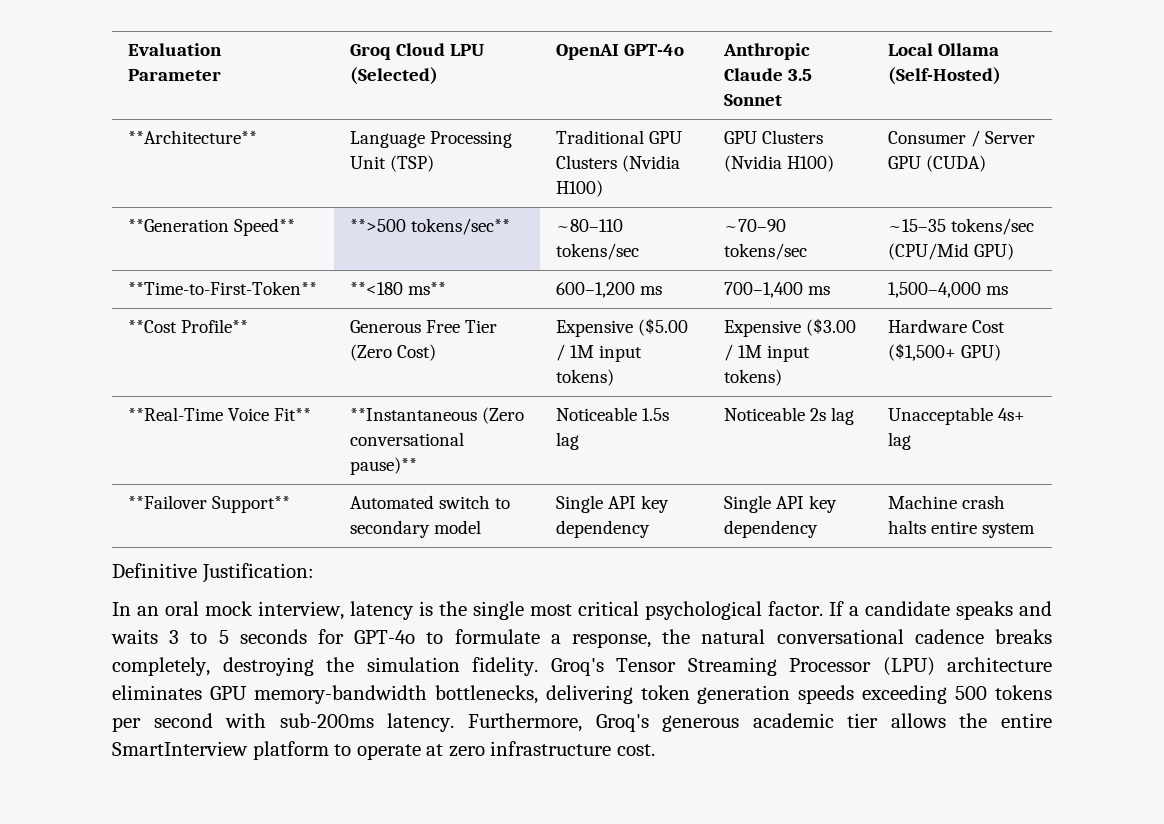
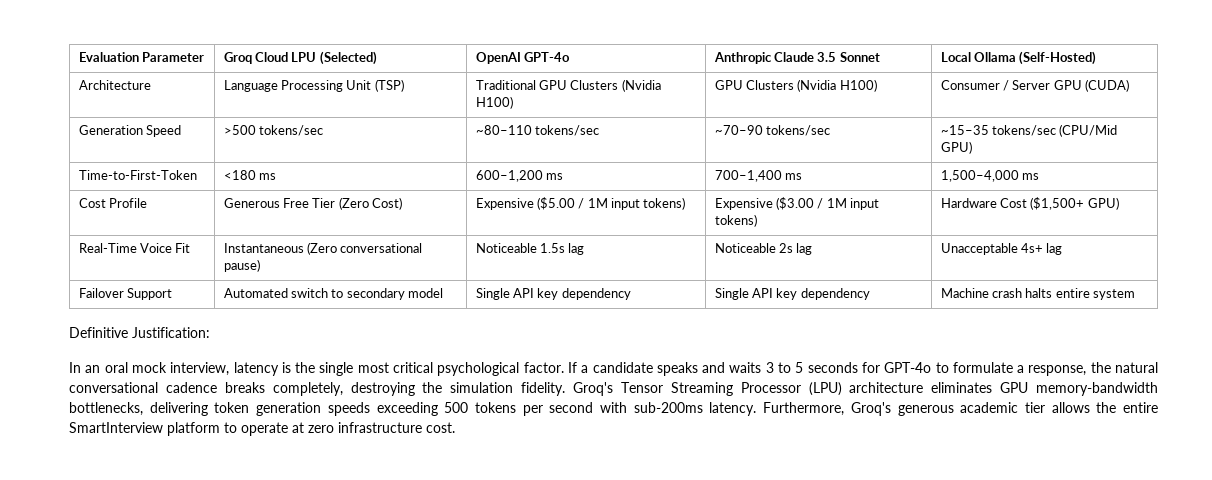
[128,130,258,144] **Architecture** -> [78,80,151,90] Architecture
[128,218,296,236] [350,218,511,235] **Generation Speed** | **>500 tokens/sec** -> [78,125,181,137] [223,125,323,136] Generation Speed | >500 tokens/sec
[128,281,318,295] [350,282,447,295] **Time-to-First-Token** | **<180 ms** -> [78,170,197,180] [223,170,276,180] Time-to-First-Token | <180 ms
[128,319,249,333] **Cost Profile** -> [78,198,147,208] Cost Profile
[128,407,312,421] [350,408,478,421] **Real-Time Voice Fit** | **Instantaneous -> [78,243,191,253] [223,243,304,253] Real-Time Voice Fit | Instantaneous
[350,457,418,475] pause)** -> [223,259,260,272] pause)
[128,495,291,513] **Failover Support** -> [78,288,172,300] Failover Support

